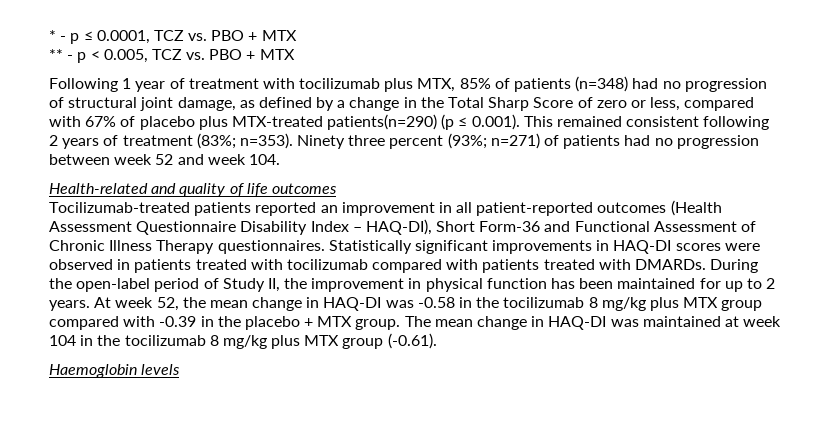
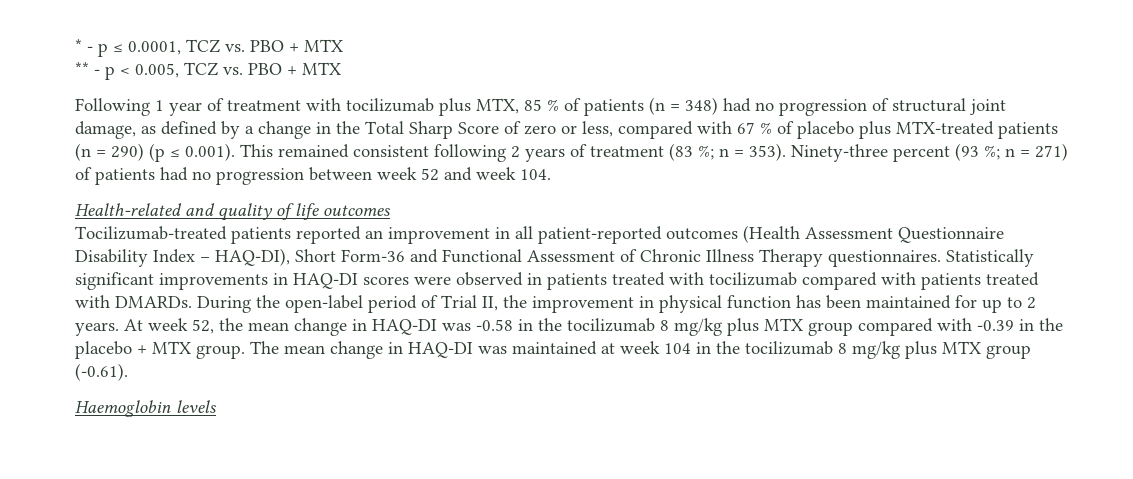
[459,76,629,92] 85% of patients (n=348) -> [524,97,718,116] 85 % of patients (n = 348)
[85,116,117,127] 67% -> [737,122,772,134] 67 %
[327,114,438,130] patients(n=290) -> [998,122,1058,139] [75,143,144,161] patients (n = 290)
[196,133,540,149] (83%; n=353). Ninety three percent (93%; n=271) -> [669,143,1068,162] (83 %; n = 353). Ninety-three percent (93 %; n = 271)
[222,278,265,292] Study -> [441,295,477,308] Trial

